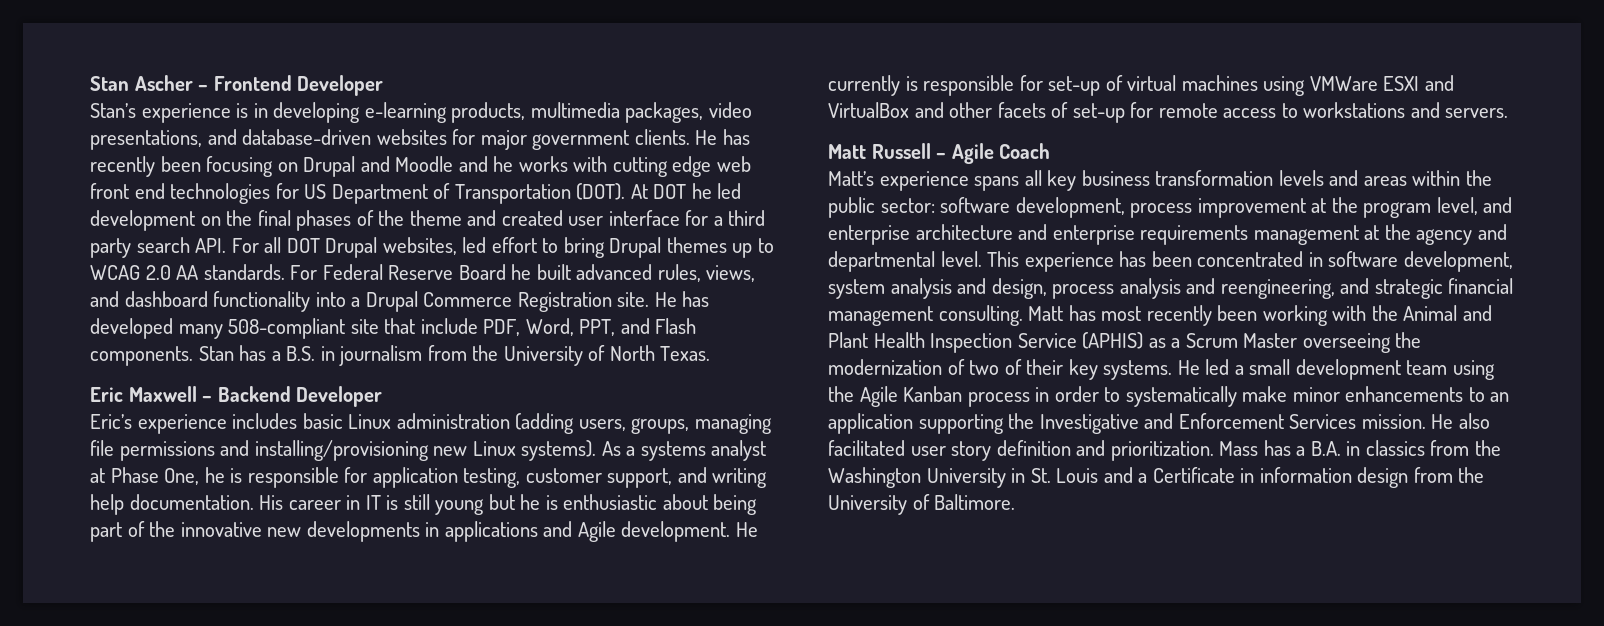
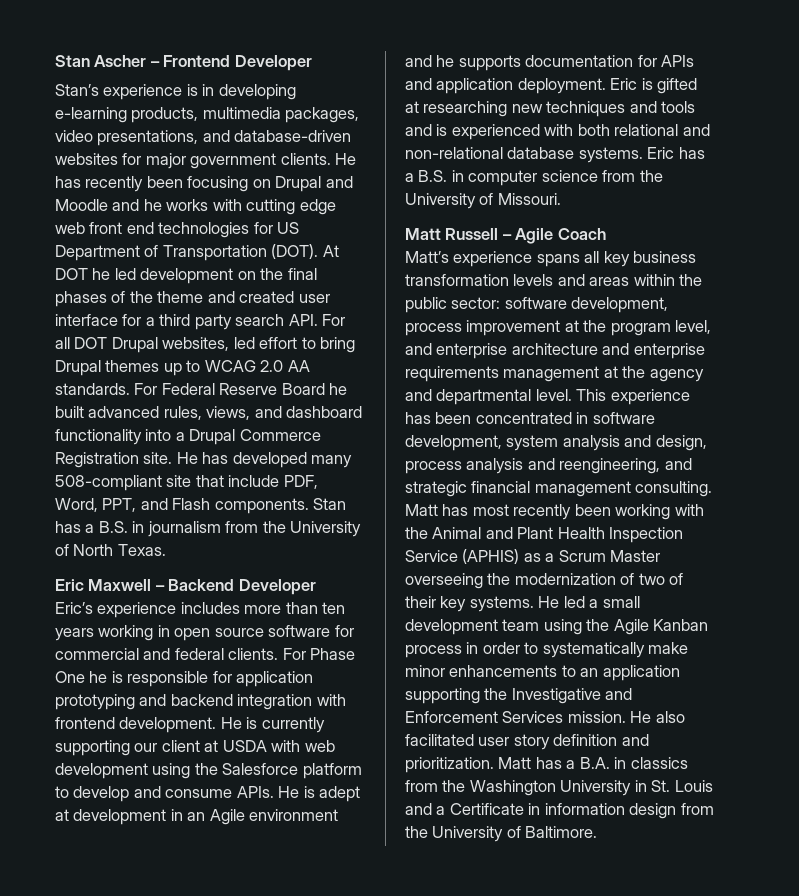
[302,413,772,434] [90,440,767,461] [90,467,200,485] basic Linux administration (adding users, groups, managing file permissions and installing/provisioning new Linux systems). As a systems analyst at Phase One, -> [244,602,346,614] [55,625,354,641] [55,648,356,660] [55,671,85,683] more than ten years working in open source software for commercial and federal clients. For Phase One
[463,467,768,488] [90,494,758,515] [90,521,758,542] [828,75,1454,96] [828,102,1509,123] testing, customer support, and writing help documentation. His career in IT is still young but he is enthusiastic about being part of the innovative new developments in applications and Agile development. He currently is responsible for set-up of virtual machines using VMWare ESXI and VirtualBox and other facets of set-up for remote access to workstations and servers. -> [55,694,346,710] [55,717,325,733] [55,740,335,756] [55,763,362,779] [55,786,361,802] [55,809,339,825] [405,55,695,71] [405,78,698,94] [405,101,696,117] [405,124,710,140] [405,147,705,163] [405,170,663,186] [405,193,561,209] prototyping and backend integration with frontend development. He is currently supporting our client at USDA with web development using the Salesforce platform to develop and consume APIs. He is adept at development in an Agile environment and he supports documentation for APIs and application deployment. Eric is gifted at researching new techniques and tools and is experienced with both relational and non-relational database systems. Eric has a B.S. in computer science from the University of Missouri.
[1219,441,1259,456] Mass -> [498,757,532,769] Matt

